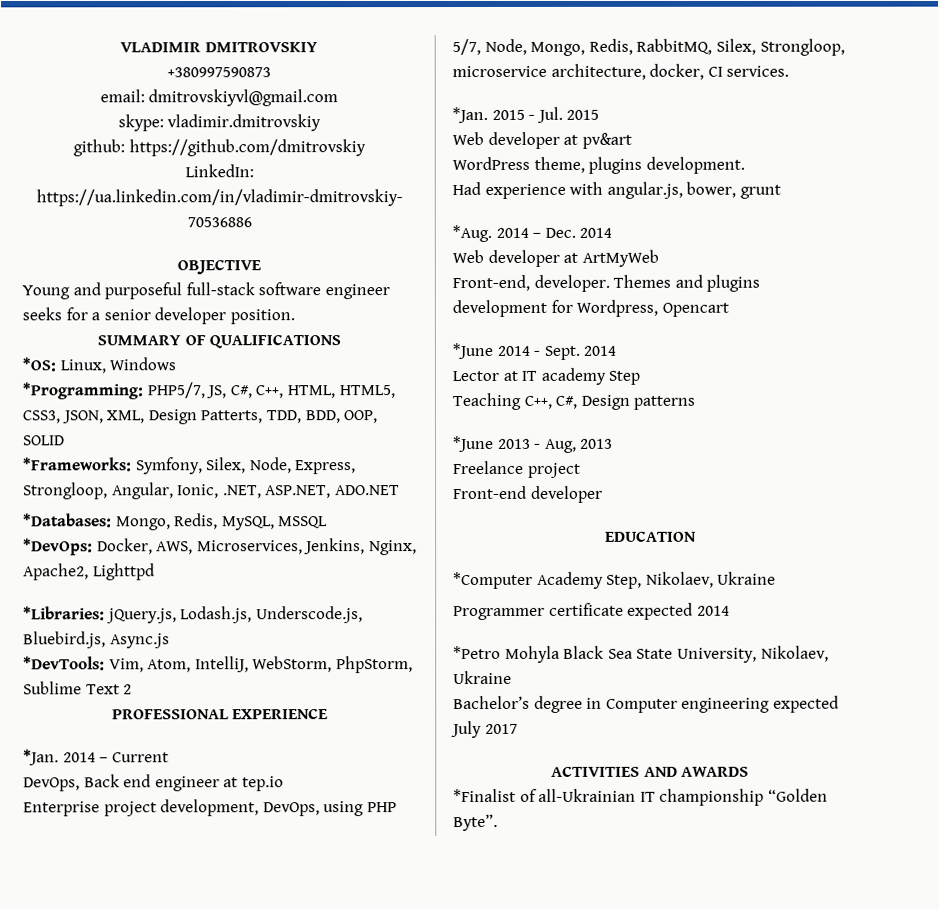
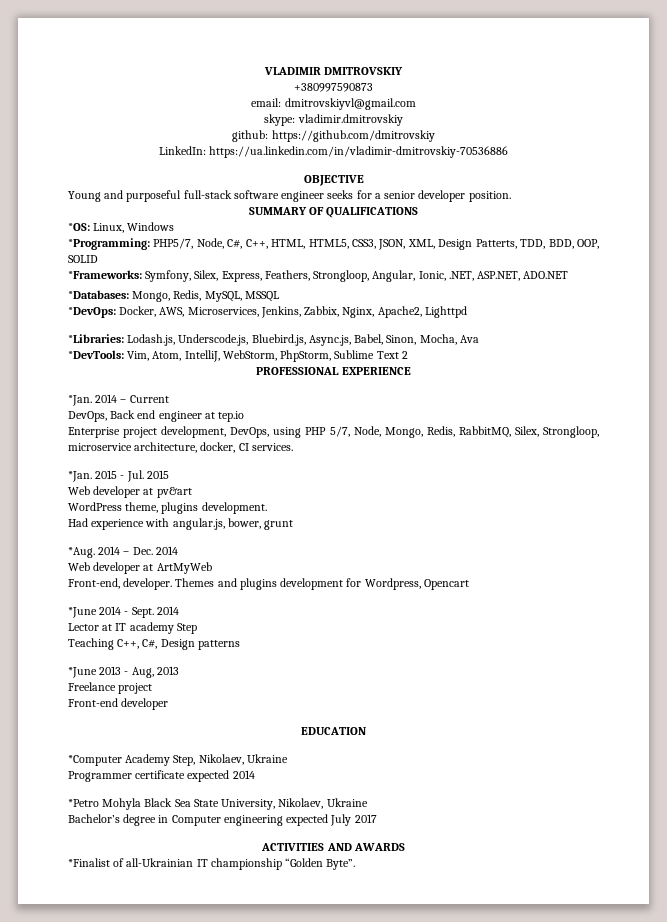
[206,385,227,399] JS, -> [196,238,224,249] Node,
[249,457,357,475] Node, Express, -> [221,270,310,282] Express, Feathers,
(366, 546) none -> [304,306,340,317] Zabbix,
[105,608,177,624] jQuery.js, -> (124, 338) none
[109,633,170,649] Async.js -> [308,334,479,346] Async.js, Babel, Sinon, Mocha, Ava

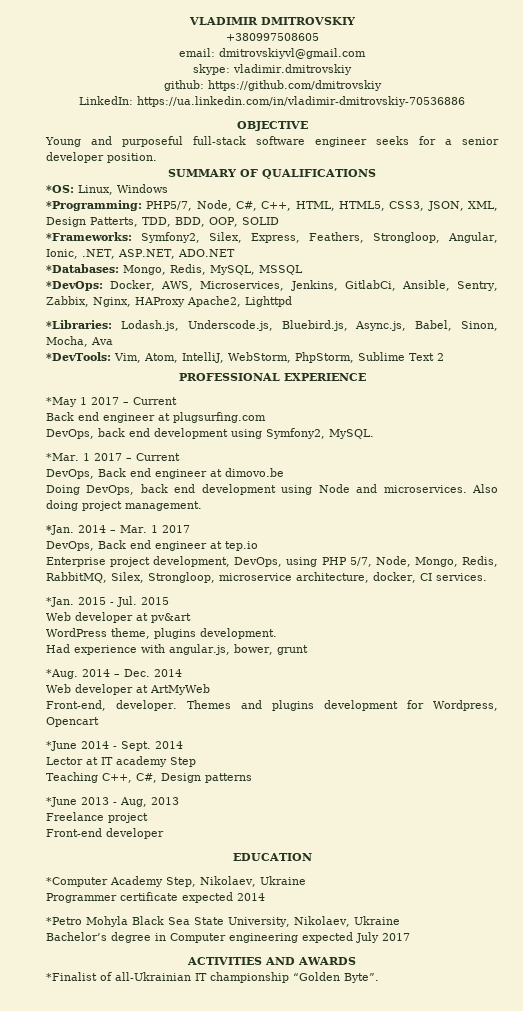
[294,83,373,92] +380997590873 -> [225,33,319,41] +380997508605
[145,270,192,282] Symfony, -> [141,232,201,243] Symfony2,
(301, 312) none -> [344,280,499,291] GitlabCi, Ansible, Sentry,
(375, 312) none -> [135,297,185,307] HAProxy
(411, 371) none -> [46,397,177,407] [46,412,266,423] [46,428,374,439] [46,453,180,461] [46,468,284,479] [46,484,499,495] [46,500,202,511] // *May 1 2017 – Current // Back end engineer at plugsurfing.com // DevOps, back end development using Symfony2, MySQL. // *Mar. 1 2017 – Current // DevOps, Back end engineer at dimovo.be // Doing DevOps, back end development using Node and microservices. Also doing project management.
[129,395,169,403] Current -> [120,525,190,533] Mar. 1 2017

